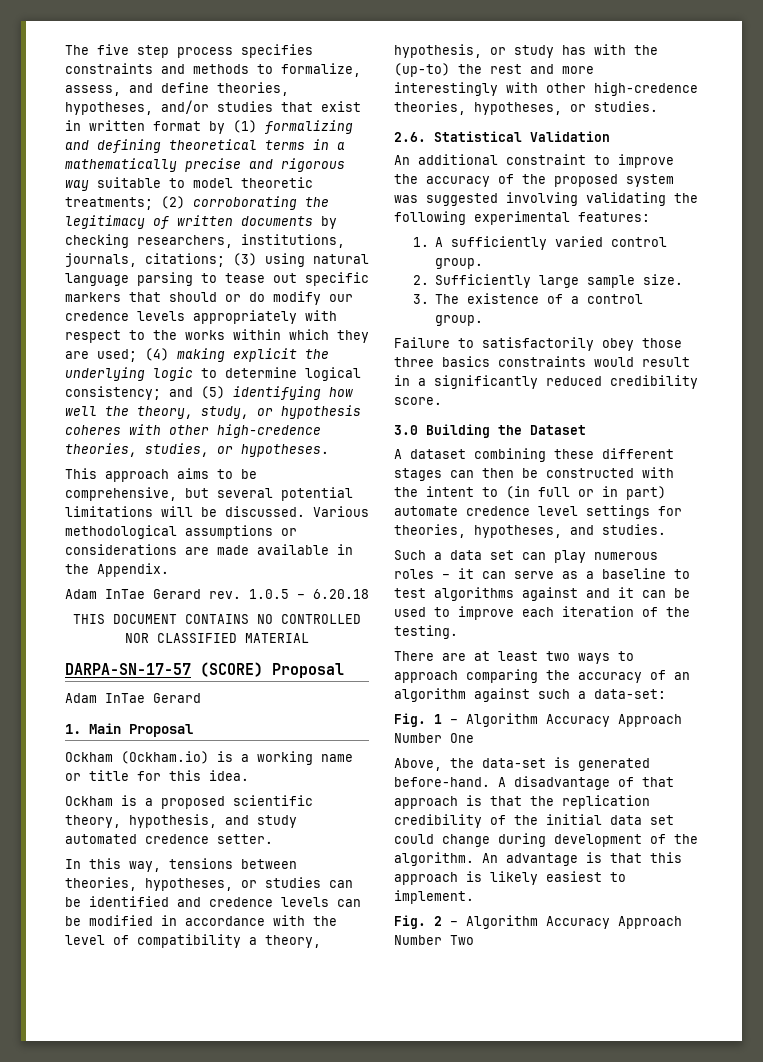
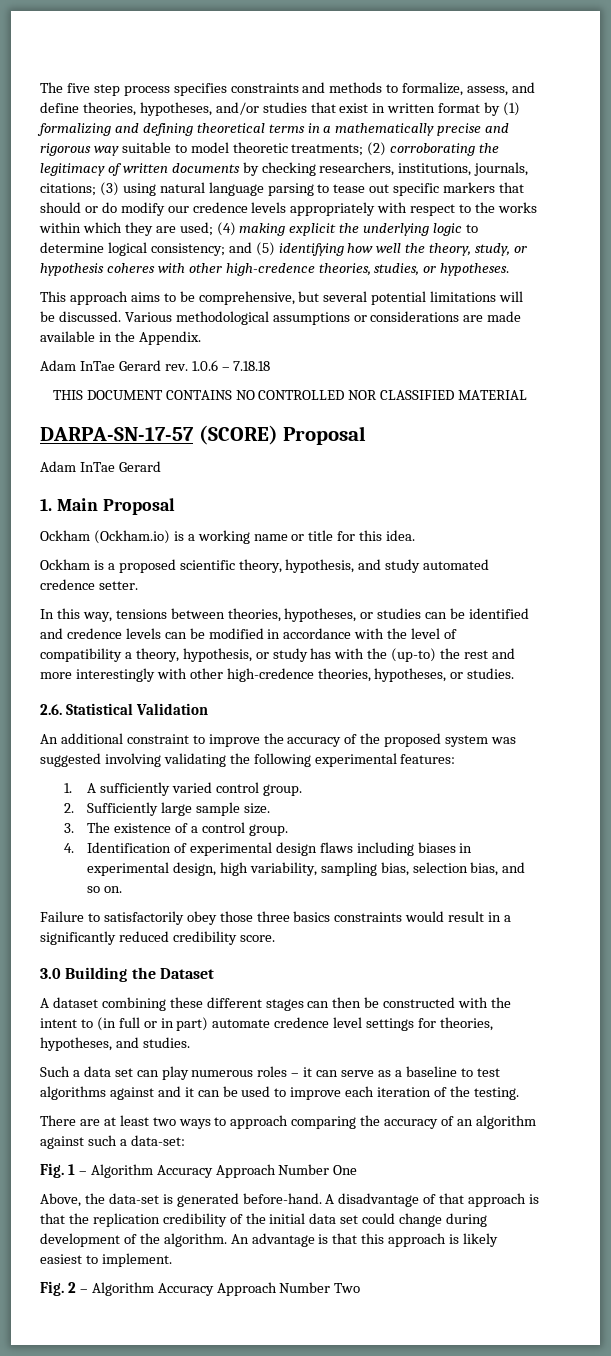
[249,589,369,599] 1.0.5 – 6.20.18 -> [191,360,271,371] 1.0.6 – 7.18.18
(483, 320) none -> [63,842,473,856] [87,862,526,876] [87,886,122,893] // 4. Identification of experimental design flaws including biases in experimental design, high variability, sampling bias, selection bias, and so on.

